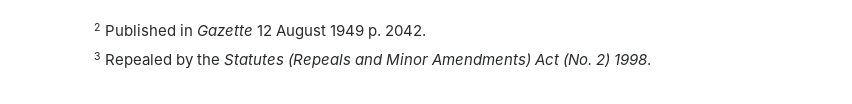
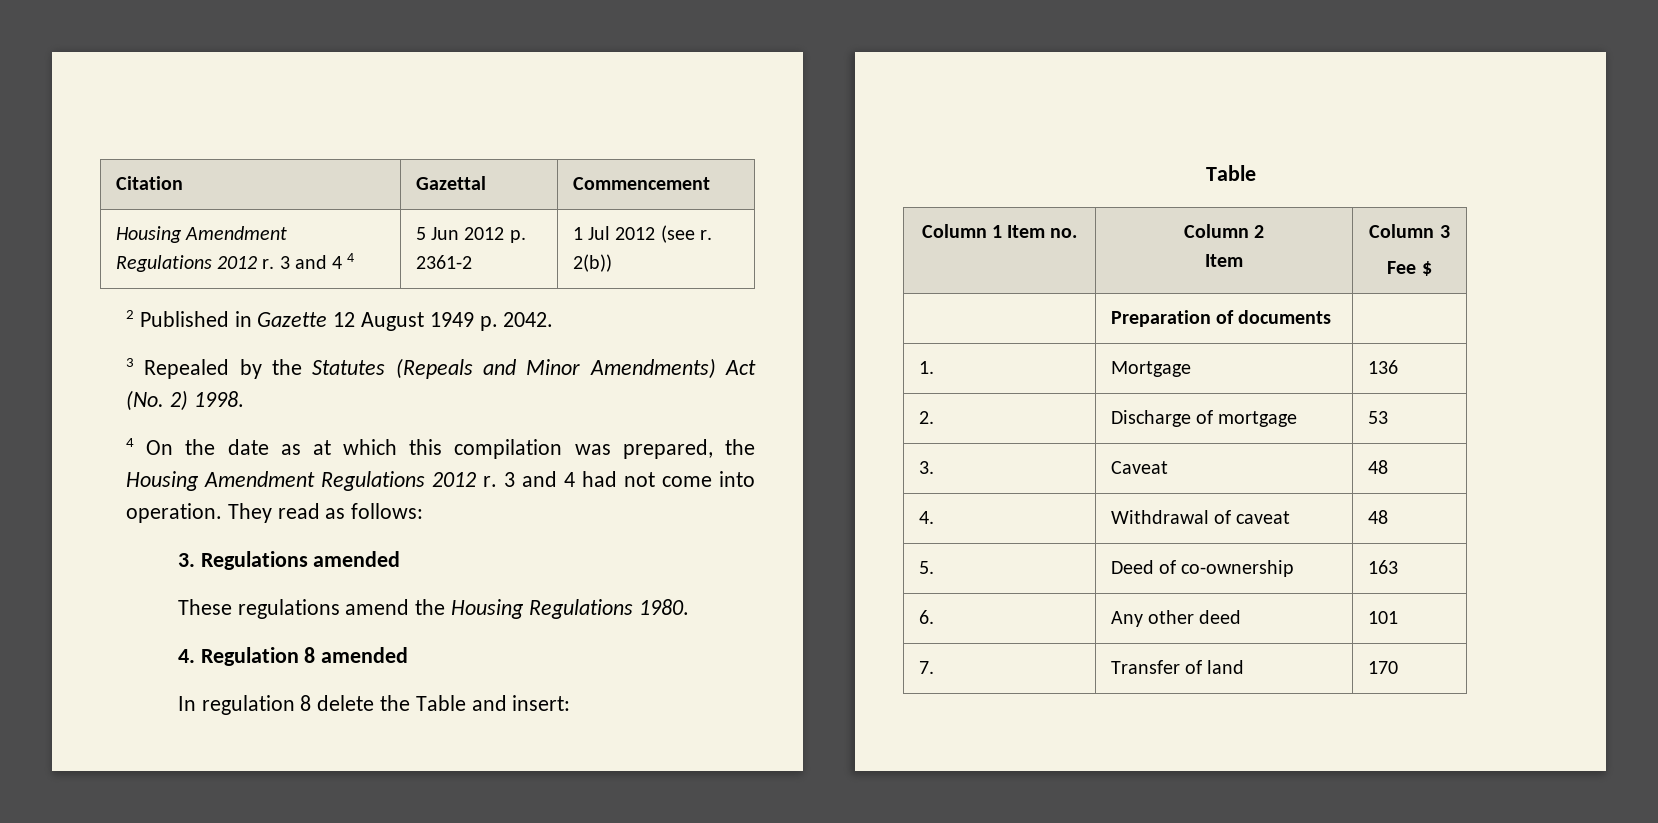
(94, 27) none -> [115,176,183,190] [415,176,486,190] [572,177,710,190] [115,226,288,243] [115,253,355,272] [415,227,526,243] [415,255,472,269] [572,225,712,243] [572,254,612,272] Citation | Gazettal | Commencement // Housing Amendment Regulations 2012 r. 3 and 4 4 | 5 Jun 2012 p. 2361-2 | 1 Jul 2012 (see r. 2(b)) //
(652, 59) none -> [125,438,755,459] [125,471,755,491] [125,503,424,523] [177,551,401,570] [177,599,689,619] [177,647,409,666] [177,695,571,715] [1205,165,1256,181] [921,224,1078,238] [1183,224,1265,238] [1205,254,1243,267] [1369,224,1450,238] [1387,261,1432,276] [1110,310,1332,327] [918,361,934,374] [1110,361,1191,377] [1367,360,1398,374] [918,411,934,424] [1110,410,1298,427] [1367,411,1388,424] [918,461,934,474] [1110,461,1168,474] [1367,460,1388,474] [918,511,934,524] [1110,510,1291,524] [1367,510,1388,524] [918,561,934,574] [1110,560,1295,577] [1367,560,1398,574] [918,610,934,624] [1110,610,1242,627] [1367,611,1398,624] [918,661,934,674] [1110,660,1245,674] [1367,661,1398,674] // 4 On the date as at which this compilation was prepared, the Housing Amendment Regulations 2012 r. 3 and 4 had not come into operation. They read as follows: // 3. Regulations amended // These regulations amend the Housing Regulations 1980. // 4. Regulation 8 amended // In regulation 8 delete the Table and insert: // Table // Column 1 Item no. | Column 2 // Item | Column 3 // Fee $ // | Preparation of documents | // 1. | Mortgage | 136 // 2. | Discharge of mortgage | 53 // 3. | Caveat | 48 // 4. | Withdrawal of caveat | 48 // 5. | Deed of co-ownership | 163 // 6. | Any other deed | 101 // 7. | Transfer of land | 170

